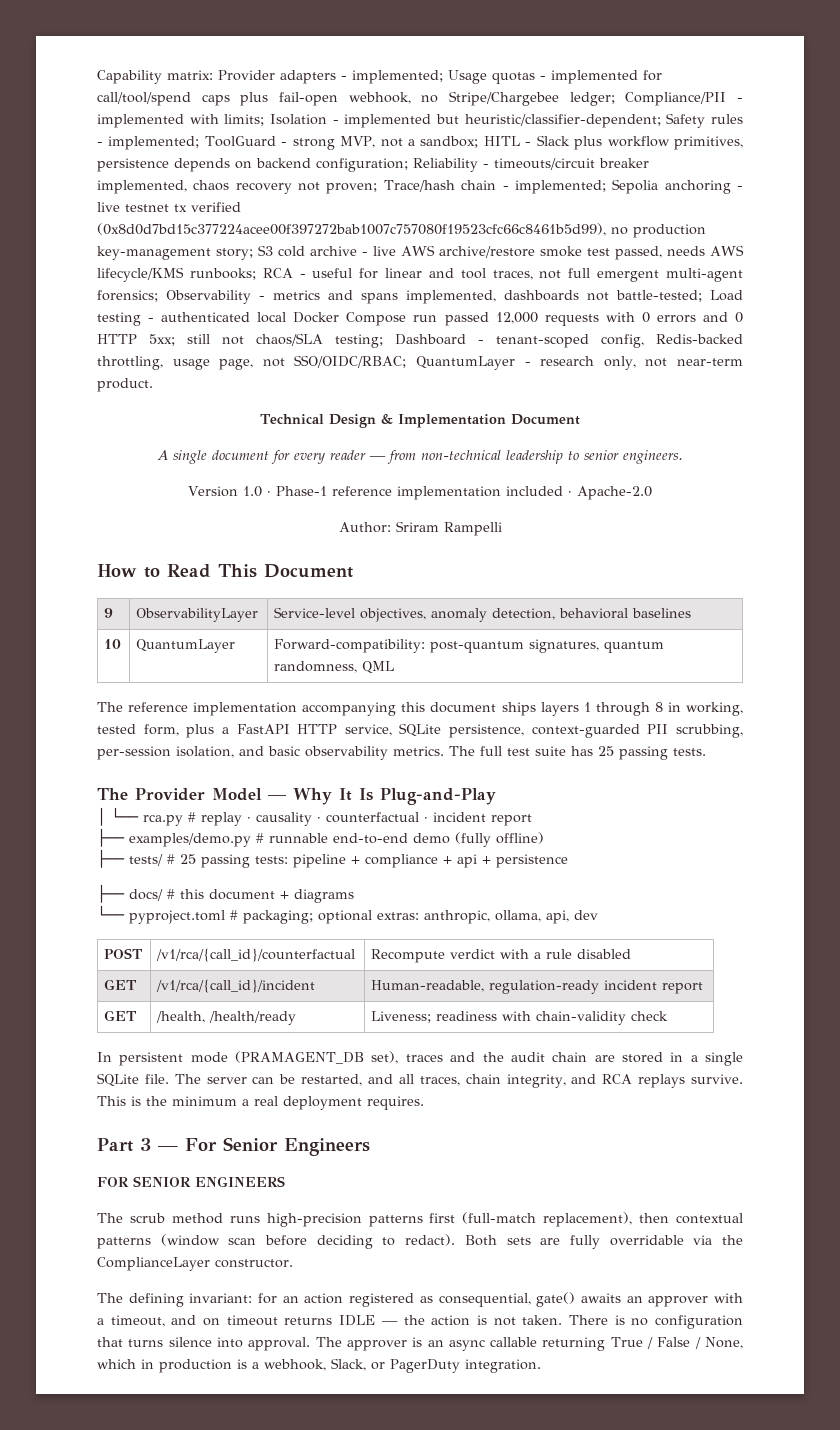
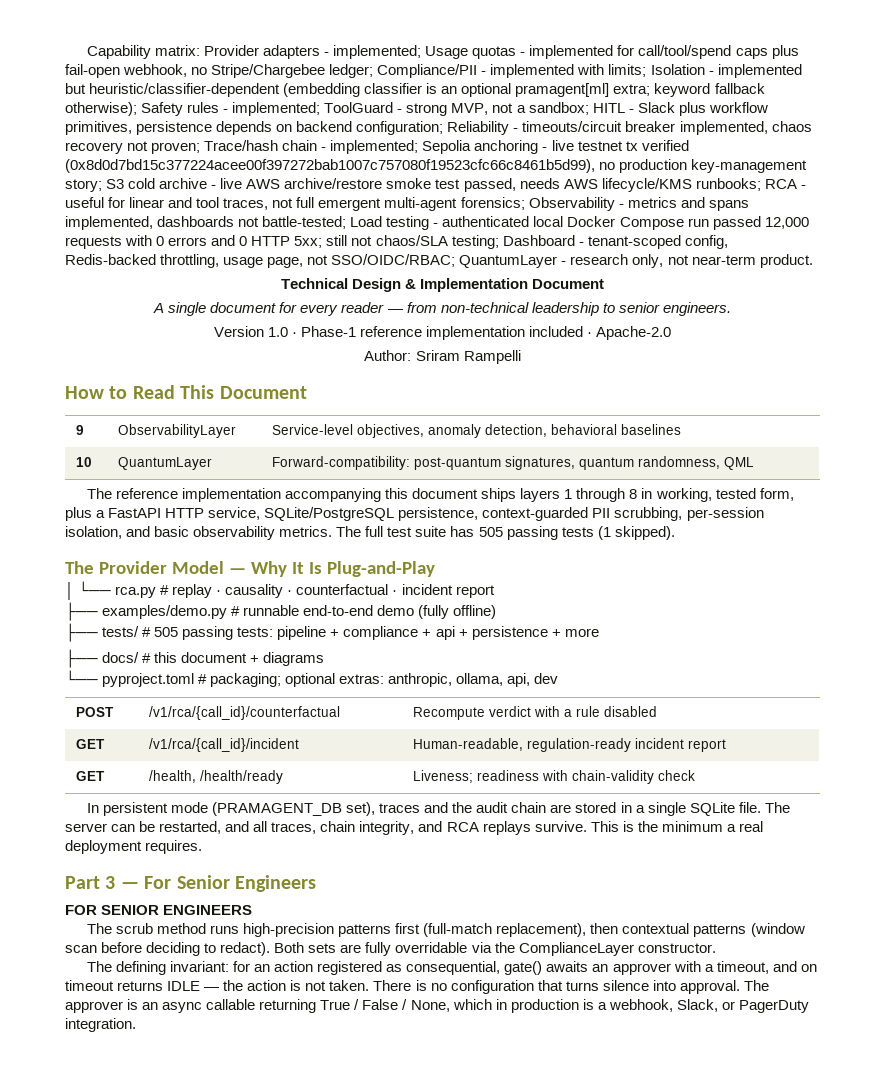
[464,114,661,128] heuristic/classifier-dependent; -> [89,83,765,97] [65,102,137,116] heuristic/classifier-dependent (embedding classifier is an optional pramagent[ml] extra; keyword fallback otherwise);
[399,723,442,737] SQLite -> [264,507,395,521] SQLite/PostgreSQL
[598,746,706,760] 25 passing tests. -> [478,526,675,540] 505 passing tests (1 skipped).
[180,854,196,864] 25 -> [154,627,179,637] 505
(568, 861) none -> [551,628,599,637] + more

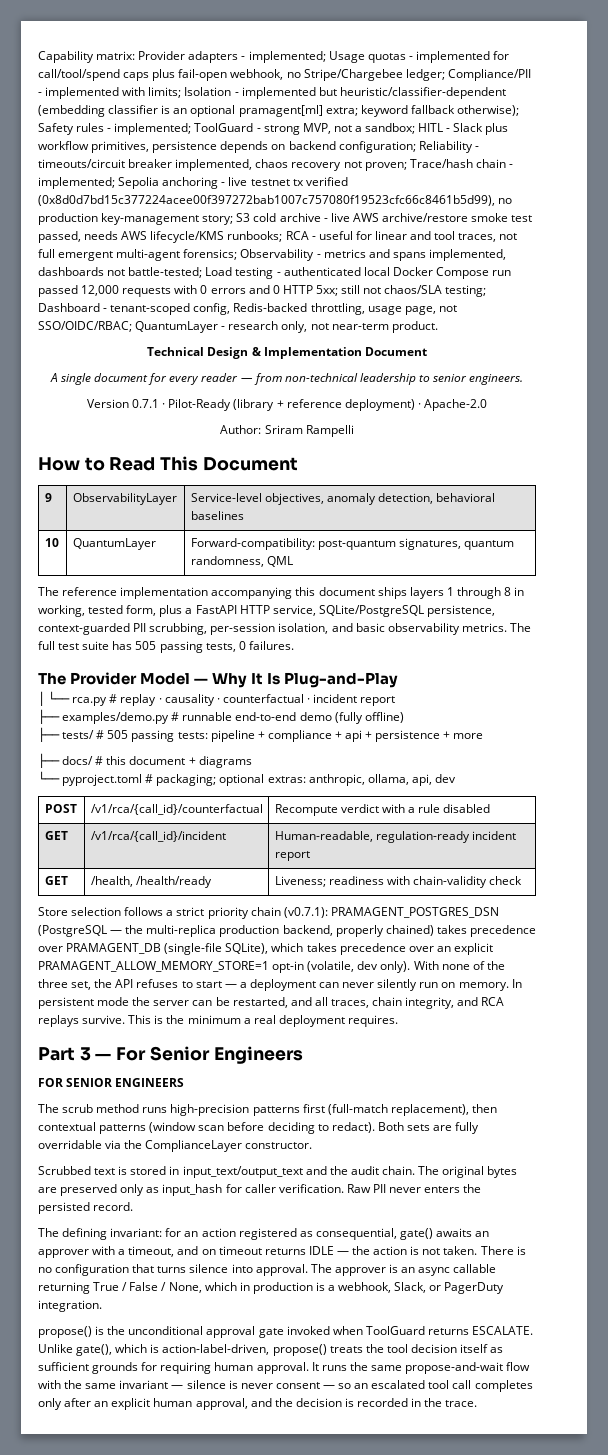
[267,326,584,340] 1.0 · Phase-1 reference implementation included -> [132,399,415,411] 0.7.1 · Pilot-Ready (library + reference deployment)
[561,526,675,540] tests (1 skipped). -> [205,641,294,652] tests, 0 failures.
[86,802,790,816] In persistent mode (PRAMAGENT_DB set), traces and the audit chain are stored in a single SQLite file. The -> [38,907,499,919] [38,925,536,937] [38,943,493,955] [38,961,505,973] [38,979,522,991] [38,997,151,1009] Store selection follows a strict priority chain (v0.7.1): PRAMAGENT_POSTGRES_DSN (PostgreSQL — the multi-replica production backend, properly chained) takes precedence over PRAMAGENT_DB (single-file SQLite), which takes precedence over an explicit PRAMAGENT_ALLOW_MEMORY_STORE=1 opt-in (volatile, dev only). With none of the three set, the API refuses to start — a deployment can never silently run on memory. In persistent mode the
(716, 948) none -> [38,1166,518,1178] [38,1184,482,1196] [38,1202,134,1214] // Scrubbed text is stored in input_text/output_text and the audit chain. The original bytes are preserved only as input_hash for caller verification. Raw PII never enters the persisted record.
(136, 1025) none -> [38,1326,534,1338] [38,1344,504,1356] [38,1362,531,1374] [38,1380,533,1392] [38,1398,478,1410] // propose() is the unconditional approval gate invoked when ToolGuard returns ESCALATE. Unlike gate(), which is action-label-driven, propose() treats the tool decision itself as sufficient grounds for requiring human approval. It runs the same propose-and-wait flow with the same invariant — silence is never consent — so an escalated tool call completes only after an explicit human approval, and the decision is recorded in the trace.

